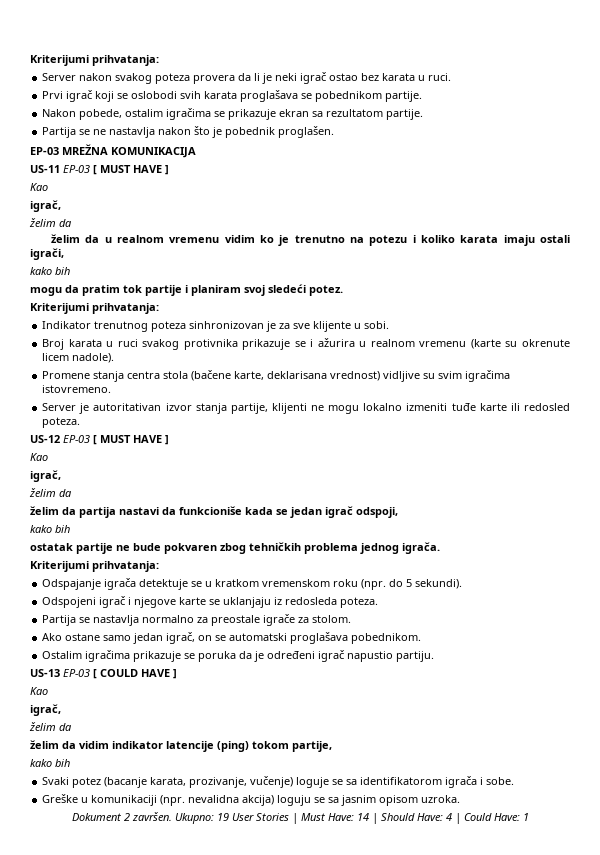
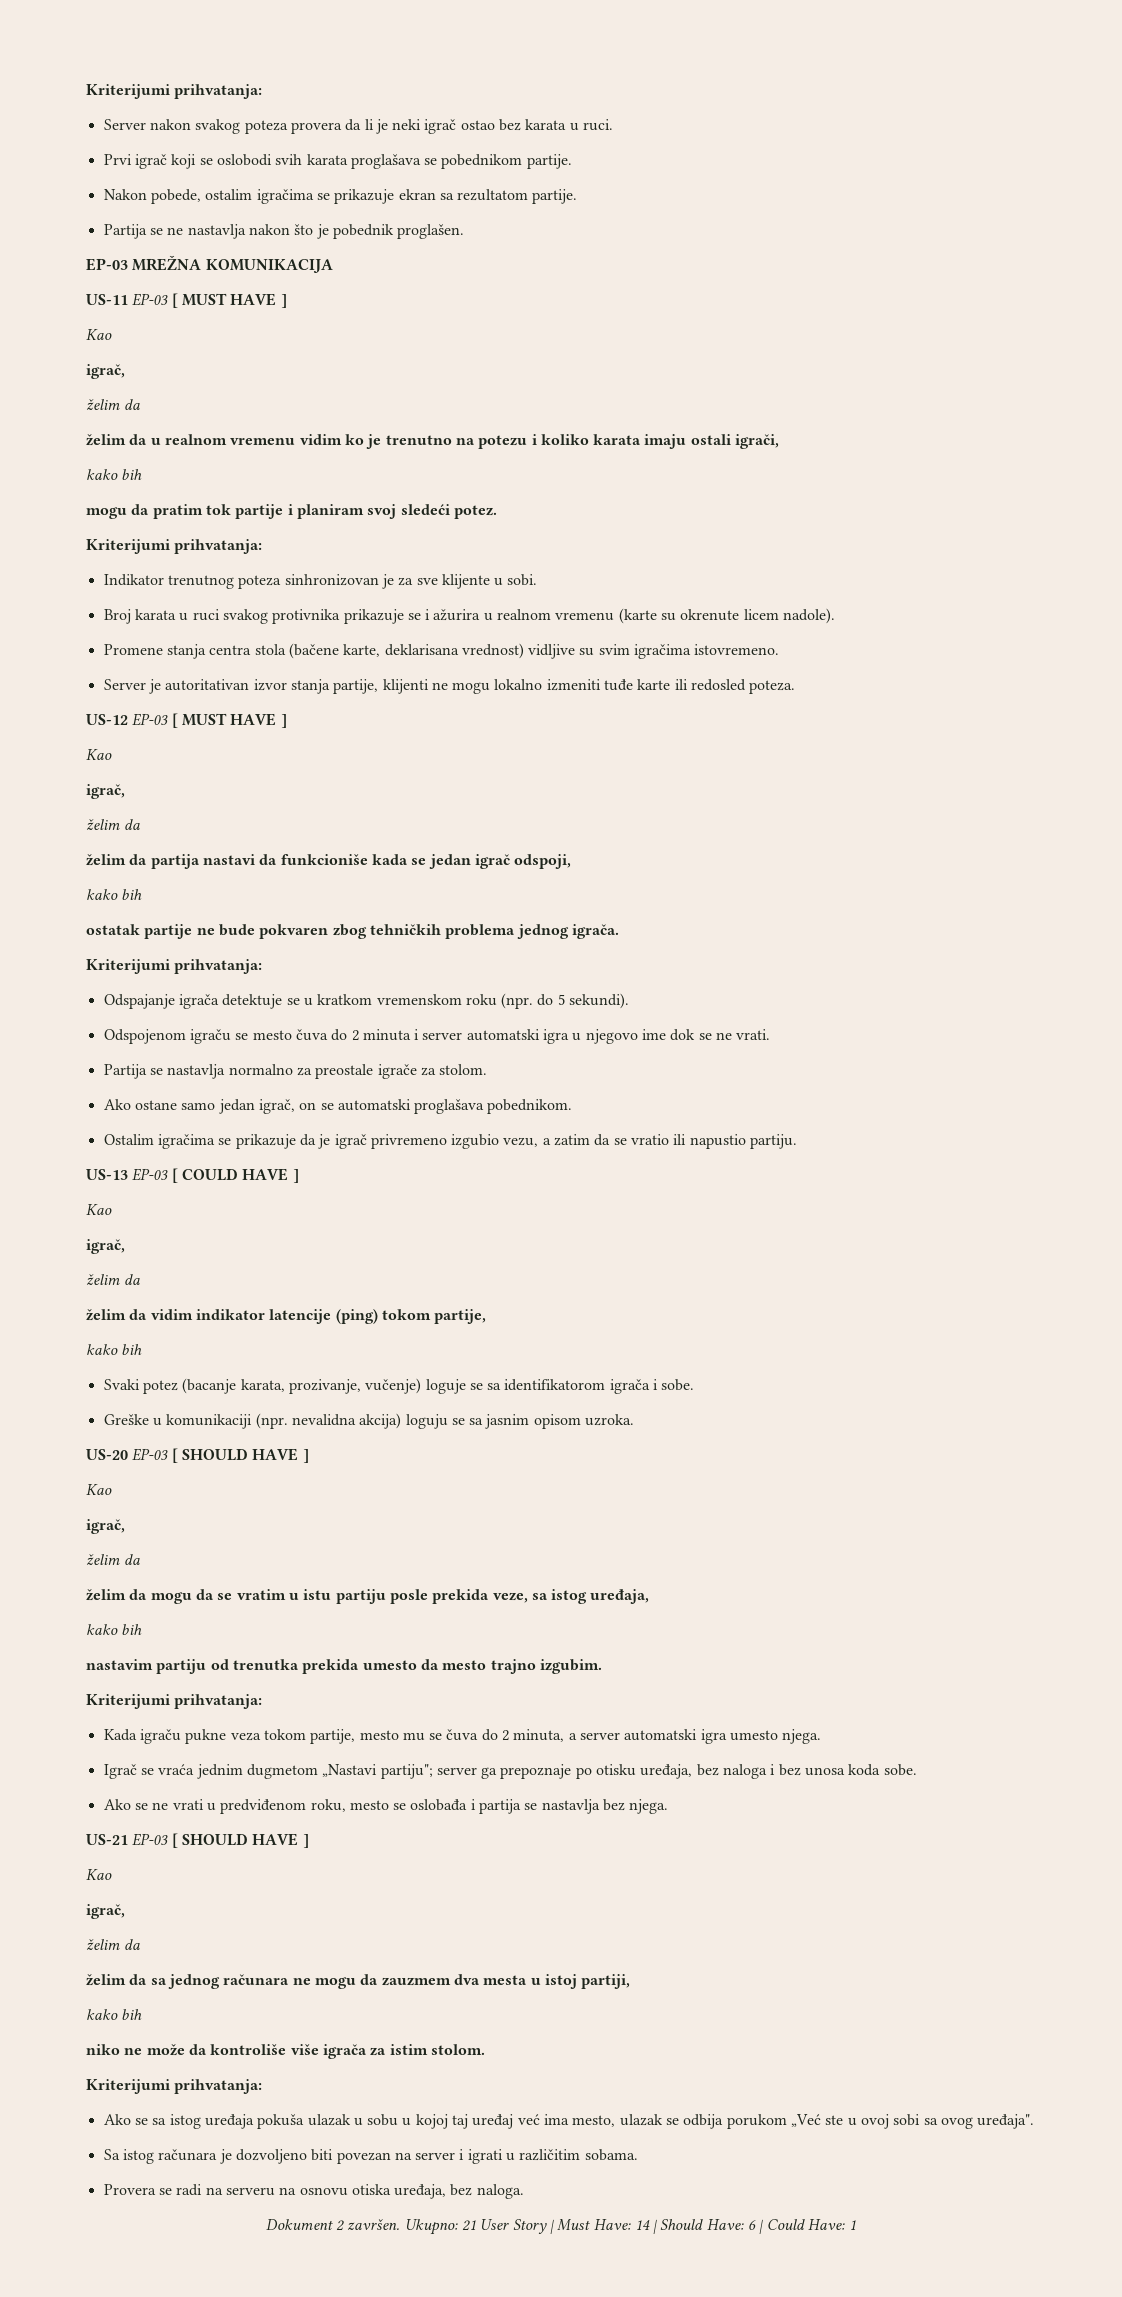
[42,596,379,608] Odspojeni igrač i njegove karte se uklanjaju iz redosleda poteza. -> [103,1029,771,1044] Odspojenom igraču se mesto čuva do 2 minuta i server automatski igra u njegovo ime dok se ne vrati.
[133,650,345,662] prikazuje se poruka da je određeni igrač -> [218,1134,687,1149] se prikazuje da je igrač privremeno izgubio vezu, a zatim da se vratio ili
(461, 799) none -> [86,1448,309,1463] [86,1484,112,1495] [86,1519,125,1534] [86,1554,141,1565] [86,1589,650,1604] [86,1624,143,1635] [86,1659,602,1674] [86,1694,263,1709] [103,1729,822,1744] [103,1764,917,1779] [103,1799,669,1814] [86,1833,309,1848] [86,1869,112,1880] [86,1904,125,1919] [86,1939,141,1950] [86,1974,631,1989] [86,2009,143,2020] [86,2044,485,2059] [86,2079,263,2094] [103,2114,1035,2129] [103,2149,638,2164] [103,2184,524,2199] // US-20 EP-03 [ SHOULD HAVE ] // Kao // igrač, // želim da // želim da mogu da se vratim u istu partiju posle prekida veze, sa istog uređaja, // kako bih // nastavim partiju od trenutka prekida umesto da mesto trajno izgubim. // Kriterijumi prihvatanja: // Kada igraču pukne veza tokom partije, mesto mu se čuva do 2 minuta, a server automatski igra umesto njega. // Igrač se vraća jednim dugmetom „Nastavi partiju"; server ga prepoznaje po otisku uređaja, bez naloga i bez unosa koda sobe. // Ako se ne vrati u predviđenom roku, mesto se oslobađa i partija se nastavlja bez njega. // US-21 EP-03 [ SHOULD HAVE ] // Kao // igrač, // želim da // želim da sa jednog računara ne mogu da zauzmem dva mesta u istoj partiji, // kako bih // niko ne može da kontroliše više igrača za istim stolom. // Kriterijumi prihvatanja: // Ako se sa istog uređaja pokuša ulazak u sobu u kojoj taj uređaj već ima mesto, ulazak se odbija porukom „Već ste u ovoj sobi sa ovog uređaja". // Sa istog računara je dozvoljeno biti povezan na server i igrati u različitim sobama. // Provera se radi na serveru na osnovu otiska uređaja, bez naloga.
[216,813,289,821] 19 User Stories -> [461,2219,547,2234] 21 User Story
[445,813,452,821] 4 -> [748,2220,757,2230] 6

